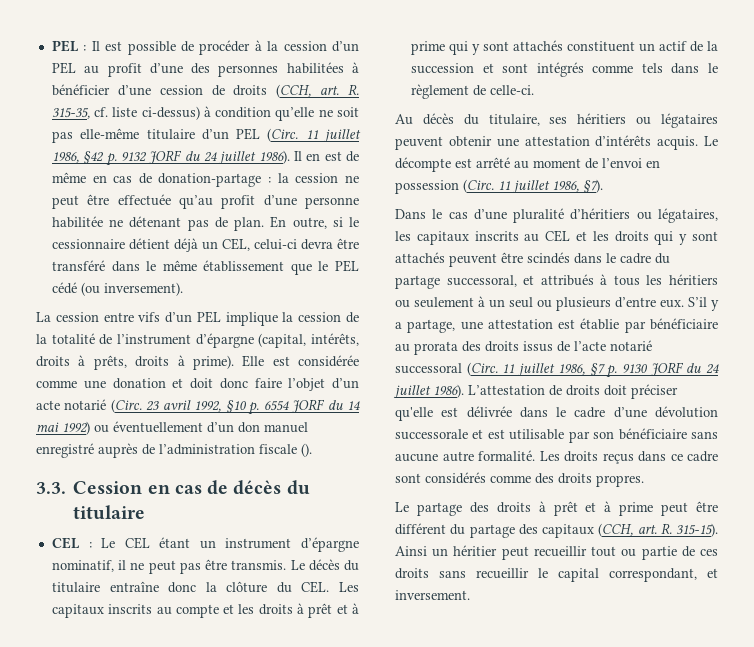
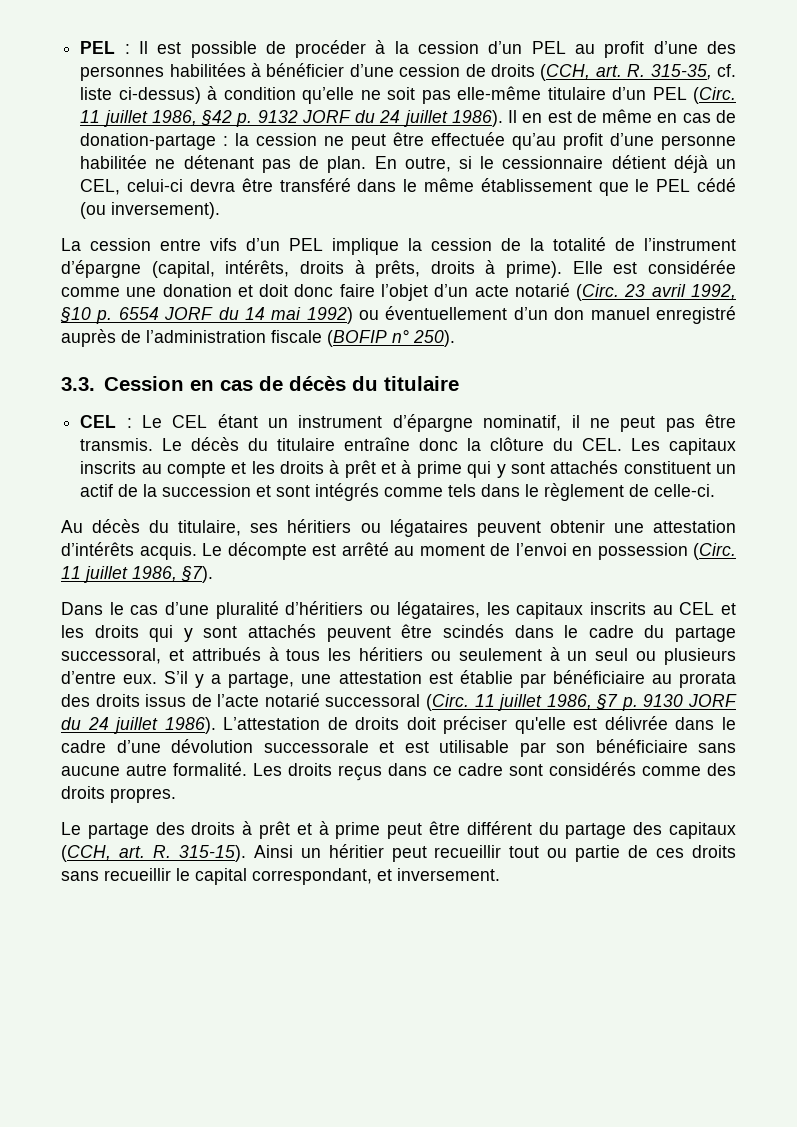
[301,443,312,457] (). -> [327,330,455,347] (BOFIP n° 250).

